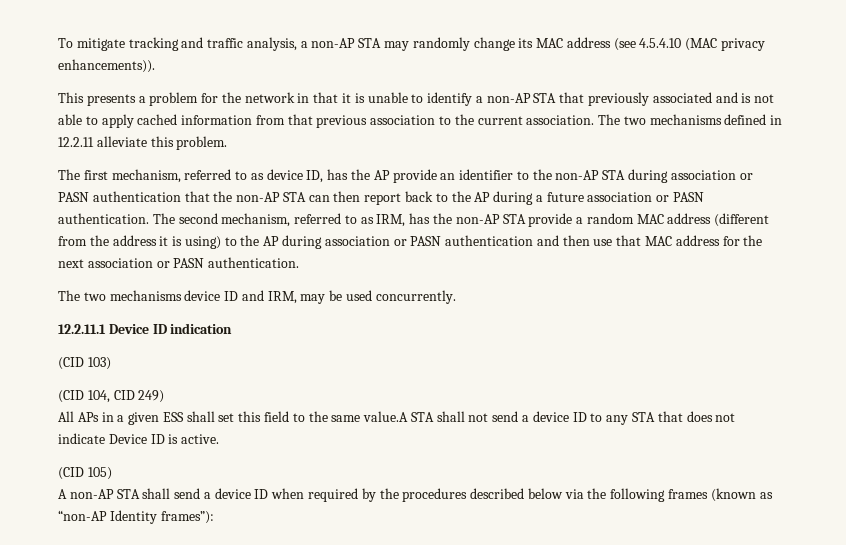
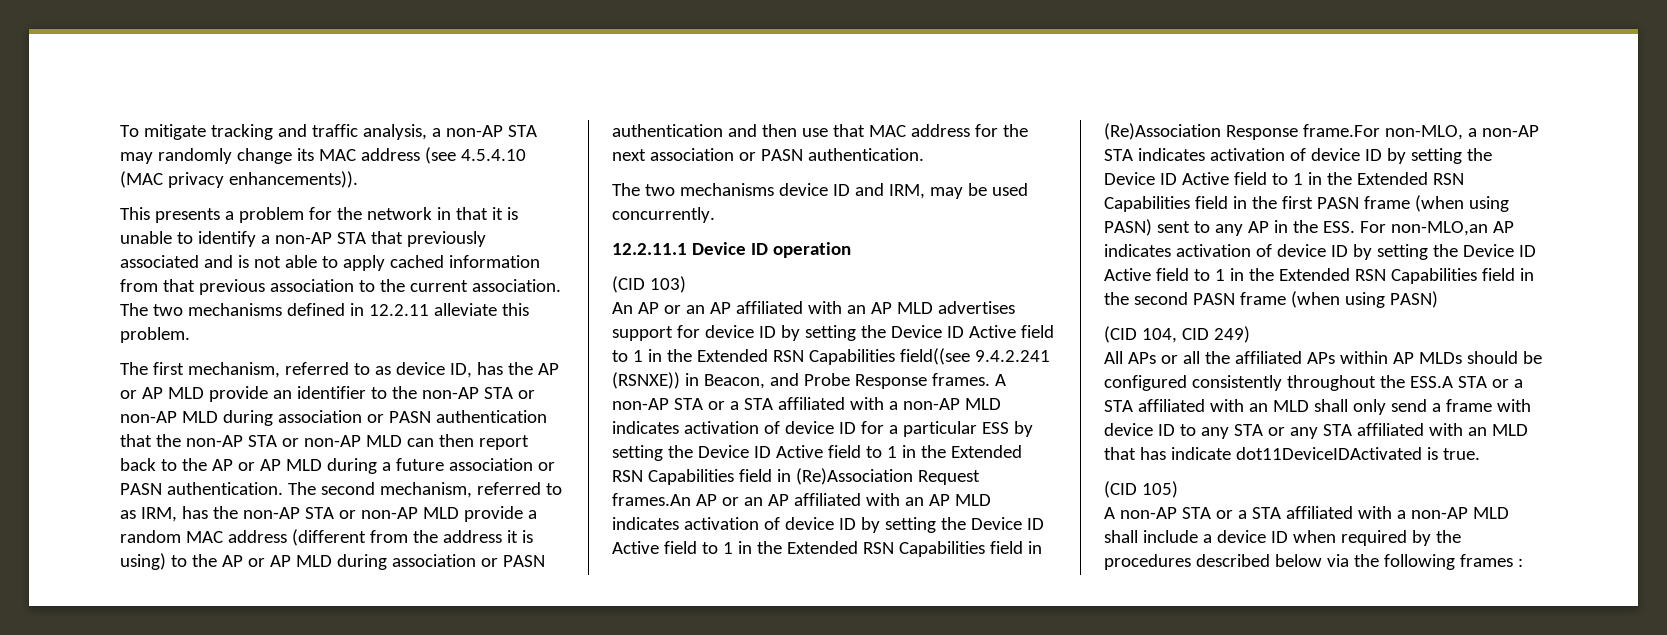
(390, 175) none -> [120,387,204,399] or AP MLD
(626, 175) none -> [517,390,535,399] [120,411,218,423] or non-AP MLD
(306, 197) none -> [281,435,402,447] or non-AP MLD
(491, 197) none -> [237,459,322,471] or AP MLD
(526, 219) none -> [338,507,459,519] or non-AP MLD
(280, 241) none -> [247,555,332,567] or AP MLD
[170,323,233,334] indication -> [772,242,851,258] operation
(111, 363) none -> [612,301,1015,314] [612,325,1054,341] [612,348,1050,365] [612,372,1006,389] [612,397,1001,410] [612,421,1033,437] [612,445,1022,461] [612,468,980,485] [612,493,991,506] [612,517,1044,533] [612,541,1042,557] [1104,123,1539,140] [1104,148,1492,164] [1104,172,1464,185] [1104,195,1509,212] [1104,219,1514,236] [1104,244,1536,260] [1104,268,1534,284] [1104,291,1438,308] // An AP or an AP affiliated with an AP MLD advertises support for device ID by setting the Device ID Active field to 1 in the Extended RSN Capabilities field((see 9.4.2.241 (RSNXE)) in Beacon, and Probe Response frames. A non-AP STA or a STA affiliated with a non-AP MLD indicates activation of device ID for a particular ESS by setting the Device ID Active field to 1 in the Extended RSN Capabilities field in (Re)Association Request frames.An AP or an AP affiliated with an AP MLD indicates activation of device ID by setting the Device ID Active field to 1 in the Extended RSN Capabilities field in (Re)Association Response frame.For non-MLO, a non-AP STA indicates activation of device ID by setting the Device ID Active field to 1 in the Extended RSN Capabilities field in the first PASN frame (when using PASN) sent to any AP in the ESS. For non-MLO,an AP indicates activation of device ID by setting the Device ID Active field to 1 in the Extended RSN Capabilities field in the second PASN frame (when using PASN)
[101,411,530,425] in a given ESS shall set this field to the same value.A STA shall not send a -> [1160,351,1542,364] [1104,375,1523,391] [1104,399,1531,415] or all the affiliated APs within AP MLDs should be configured consistently throughout the ESS.A STA or a STA affiliated with an MLD shall only send a frame with
[657,411,736,422] [58,433,220,444] that does not indicate Device ID is active. -> [1267,423,1528,439] [1104,447,1480,460] or any STA affiliated with an MLD that has indicate dot11DeviceIDActivated is true.
[142,488,201,499] shall send -> [1215,506,1509,519] [1104,530,1198,543] or a STA affiliated with a non-AP MLD shall include
[710,488,773,502] [58,510,214,524] (known as “non-AP Identity frames”): -> [1517,558,1523,567] :

